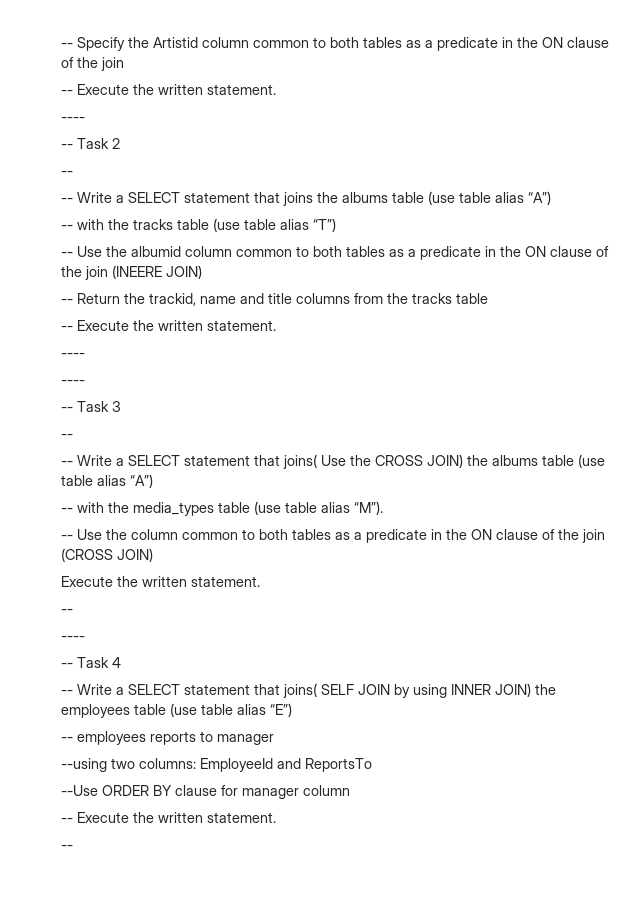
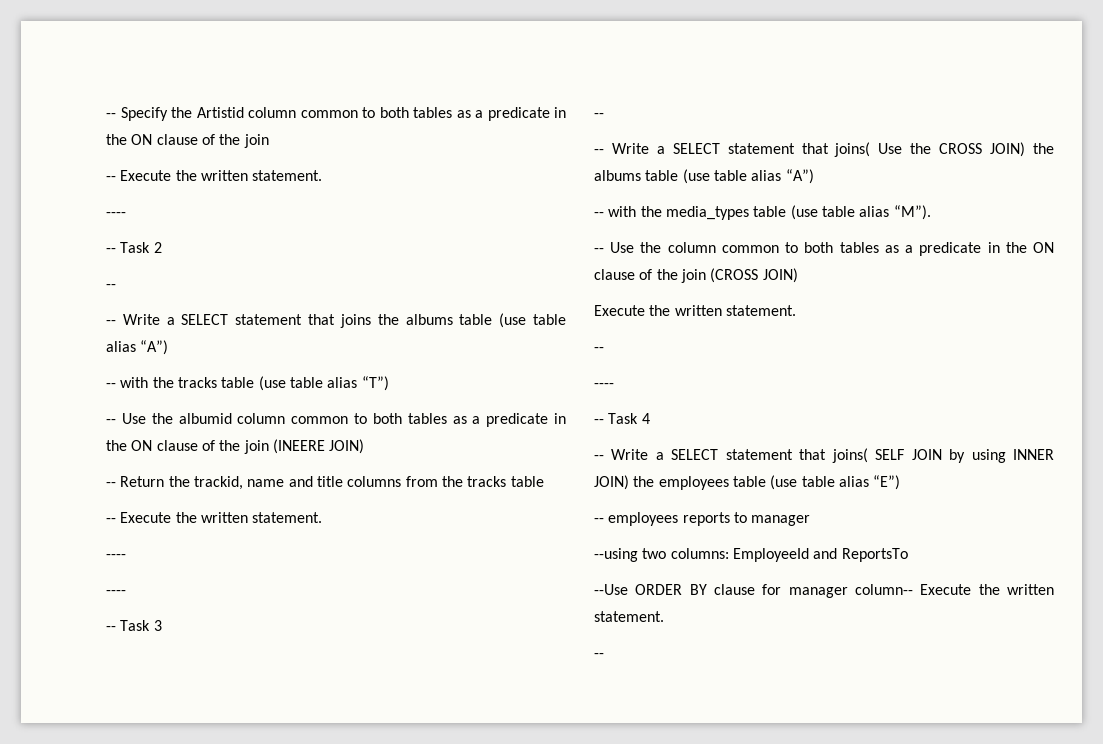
[303,785,350,796] [61,818,73,823] column // -- -> [855,584,913,595] column--

